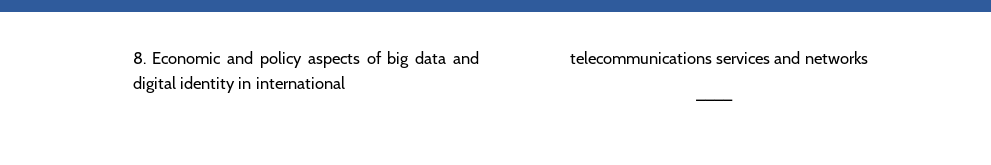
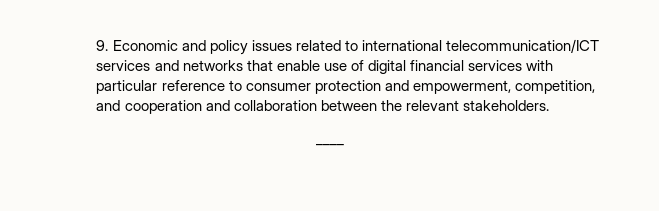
[132,52,146,64] 8. -> [96,40,109,51] 9.
[307,51,479,68] [132,76,345,93] [569,51,868,64] aspects of big data and digital identity in international telecommunications services and networks -> [251,39,599,53] [96,60,553,74] [96,80,595,94] [96,100,549,114] issues related to international telecommunication/ICT services and networks that enable use of digital financial services with particular reference to consumer protection and empowerment, competition, and cooperation and collaboration between the relevant stakeholders.

